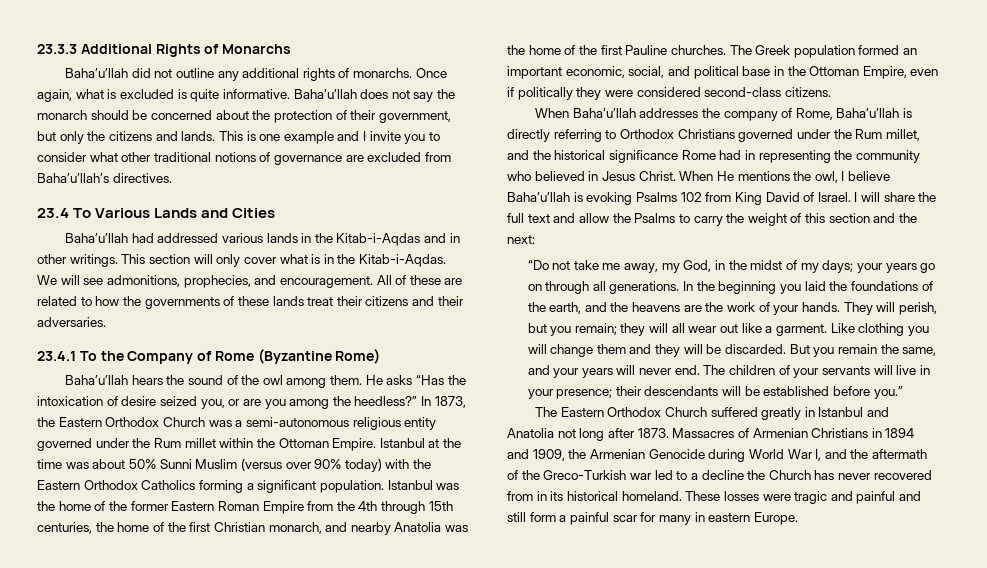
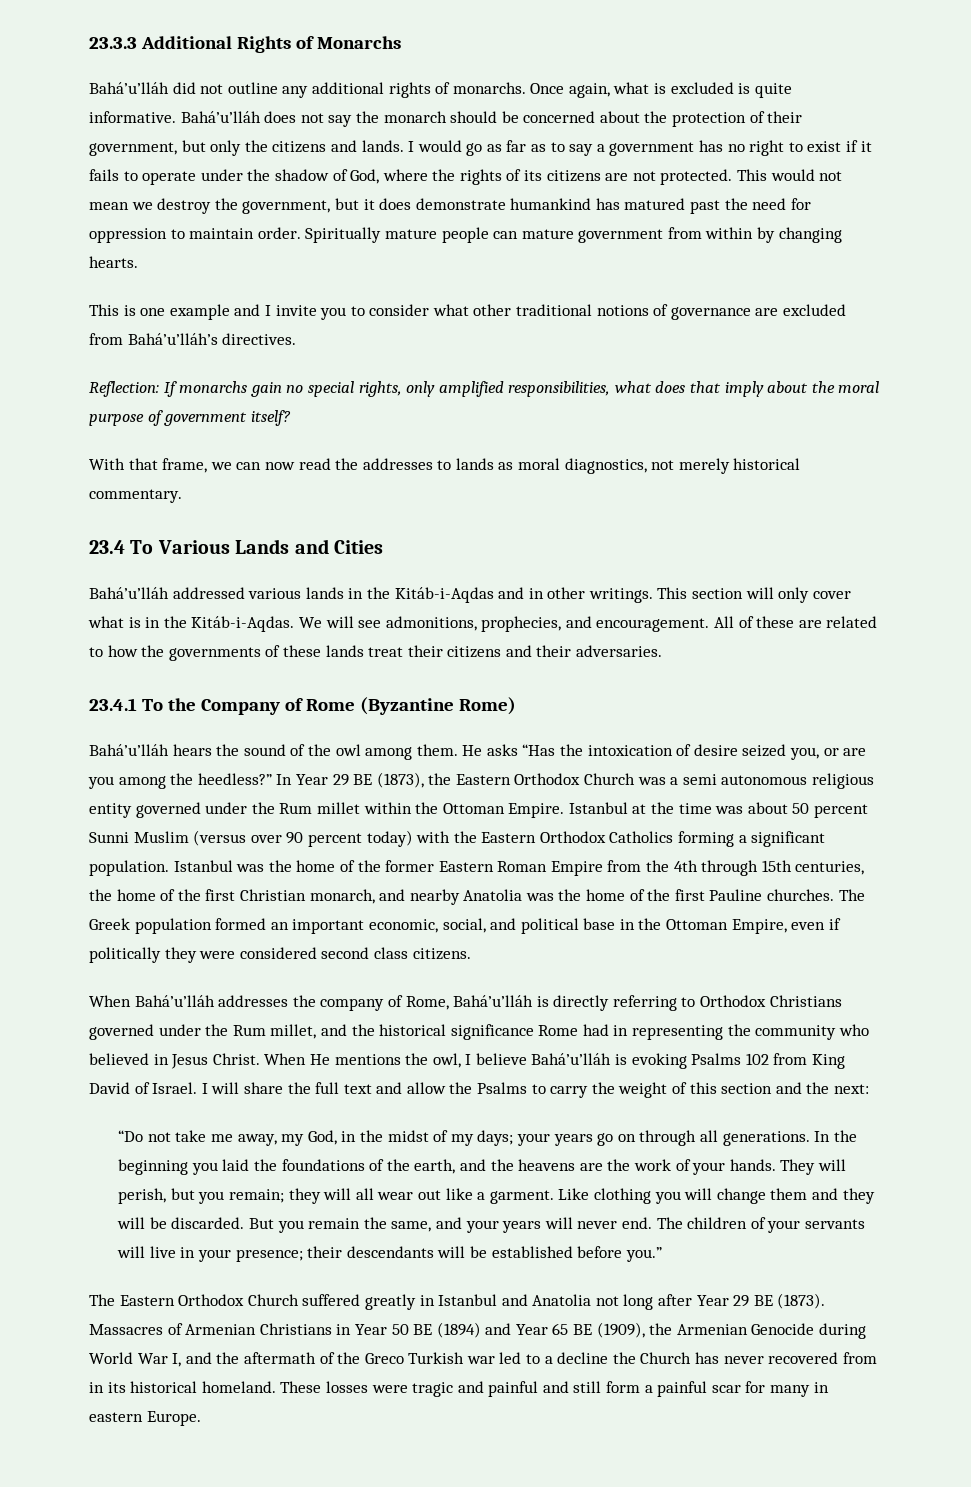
[64,68,128,78] Baha’u’llah -> [89,82,169,94] Bahá’u’lláh
[293,89,357,99] Baha’u’llah -> [180,111,261,123] Bahá’u’lláh
(216, 136) none -> [408,140,872,156] [89,169,843,185] [89,198,811,214] [89,227,842,243] [89,256,138,268] I would go as far as to say a government has no right to exist if it fails to operate under the shadow of God, where the rights of its citizens are not protected. This would not mean we destroy the government, but it does demonstrate humankind has matured past the need for oppression to maintain order. Spiritually mature people can mature government from within by changing hearts. //
[37,173,109,183] Baha’u’llah’s -> [127,333,218,345] Bahá’u’lláh’s
(172, 178) none -> [89,381,880,397] [89,410,291,426] [89,458,801,474] [89,489,182,503] // Reflection: If monarchs gain no special rights, only amplified responsibilities, what does that imply about the moral purpose of government itself? // With that frame, we can now read the addresses to lands as moral diagnostics, not merely historical commentary.
[64,233,154,243] Baha’u’llah had -> [89,587,169,599] Bahá’u’lláh
[336,233,421,246] Kitab-i-Aqdas -> [394,587,494,603] Kitáb-i-Aqdas
[359,254,447,267] Kitab-i-Aqdas. -> [191,616,295,632] Kitáb-i-Aqdas.
[64,375,128,385] Baha’u’llah -> [89,744,169,756] Bahá’u’lláh
[434,396,466,408] 1873, -> [295,772,424,788] Year 29 BE (1873),
[245,417,349,427] semi-autonomous -> [682,774,808,785] semi autonomous
[128,459,156,469] 50% -> [792,803,869,818] 50 percent
[314,459,342,469] 90% -> [286,832,362,847] 90 percent
[704,87,782,97] second-class -> [321,947,408,959] second class
[572,108,636,118] Baha’u’llah -> [134,995,215,1007] Bahá’u’lláh
[836,108,900,118] Baha’u’llah -> [453,995,534,1007] Bahá’u’lláh
[507,192,570,202] Baha’u’llah -> [531,1053,612,1065] Bahá’u’lláh
[637,428,669,438] 1873. -> [696,1293,826,1309] Year 29 BE (1873).
[885,428,915,438] [507,449,565,461] 1894 and 1909, -> [354,1322,645,1338] Year 50 BE (1894) and Year 65 BE (1909),
[543,470,627,480] Greco-Turkish -> [364,1352,465,1364] Greco Turkish

